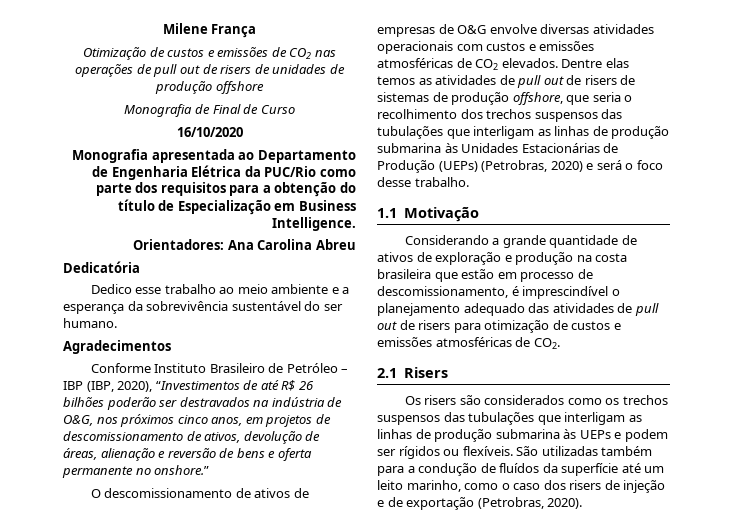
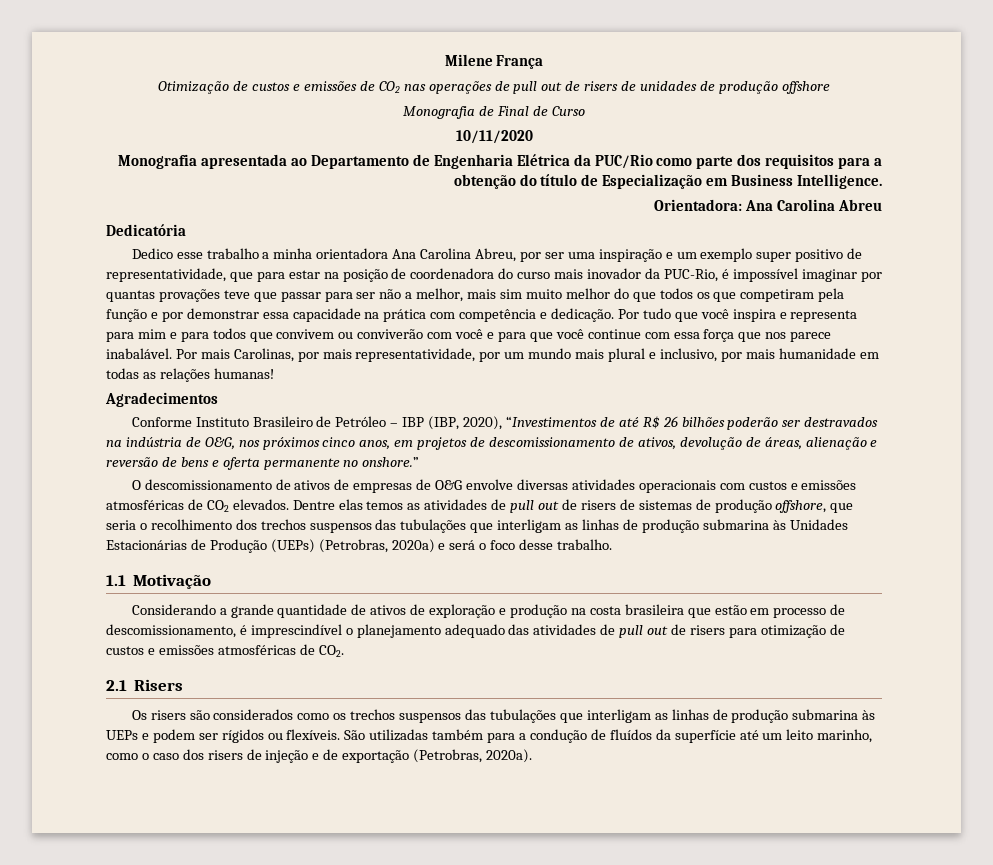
[176,127,243,137] 16/10/2020 -> [455,130,533,144] 10/11/2020
[133,239,225,250] Orientadores: -> [654,199,743,211] Orientadora:
[219,284,350,294] [63,301,343,314] [63,318,117,328] ao meio ambiente e a esperança da sobrevivência sustentável do ser humano. -> [262,248,863,262] [106,268,882,282] [106,288,845,302] [106,308,858,322] [106,328,832,342] [106,348,879,362] [106,368,274,382] a minha orientadora Ana Carolina Abreu, por ser uma inspiração e um exemplo super positivo de representatividade, que para estar na posição de coordenadora do curso mais inovador da PUC-Rio, é impossível imaginar por quantas provações teve que passar para ser não a melhor, mais sim muito melhor do que todos os que competiram pela função e por demonstrar essa capacidade na prática com competência e dedicação. Por tudo que você inspira e representa para mim e para todos que convivem ou conviverão com você e para que você continue com essa força que nos parece inabalável. Por mais Carolinas, por mais representatividade, por um mundo mais plural e inclusivo, por mais humanidade em todas as relações humanas!
[550,161,583,172] 2020) -> [391,539,435,553] 2020a)
[547,498,583,509] 2020). -> [486,749,533,763] 2020a).

